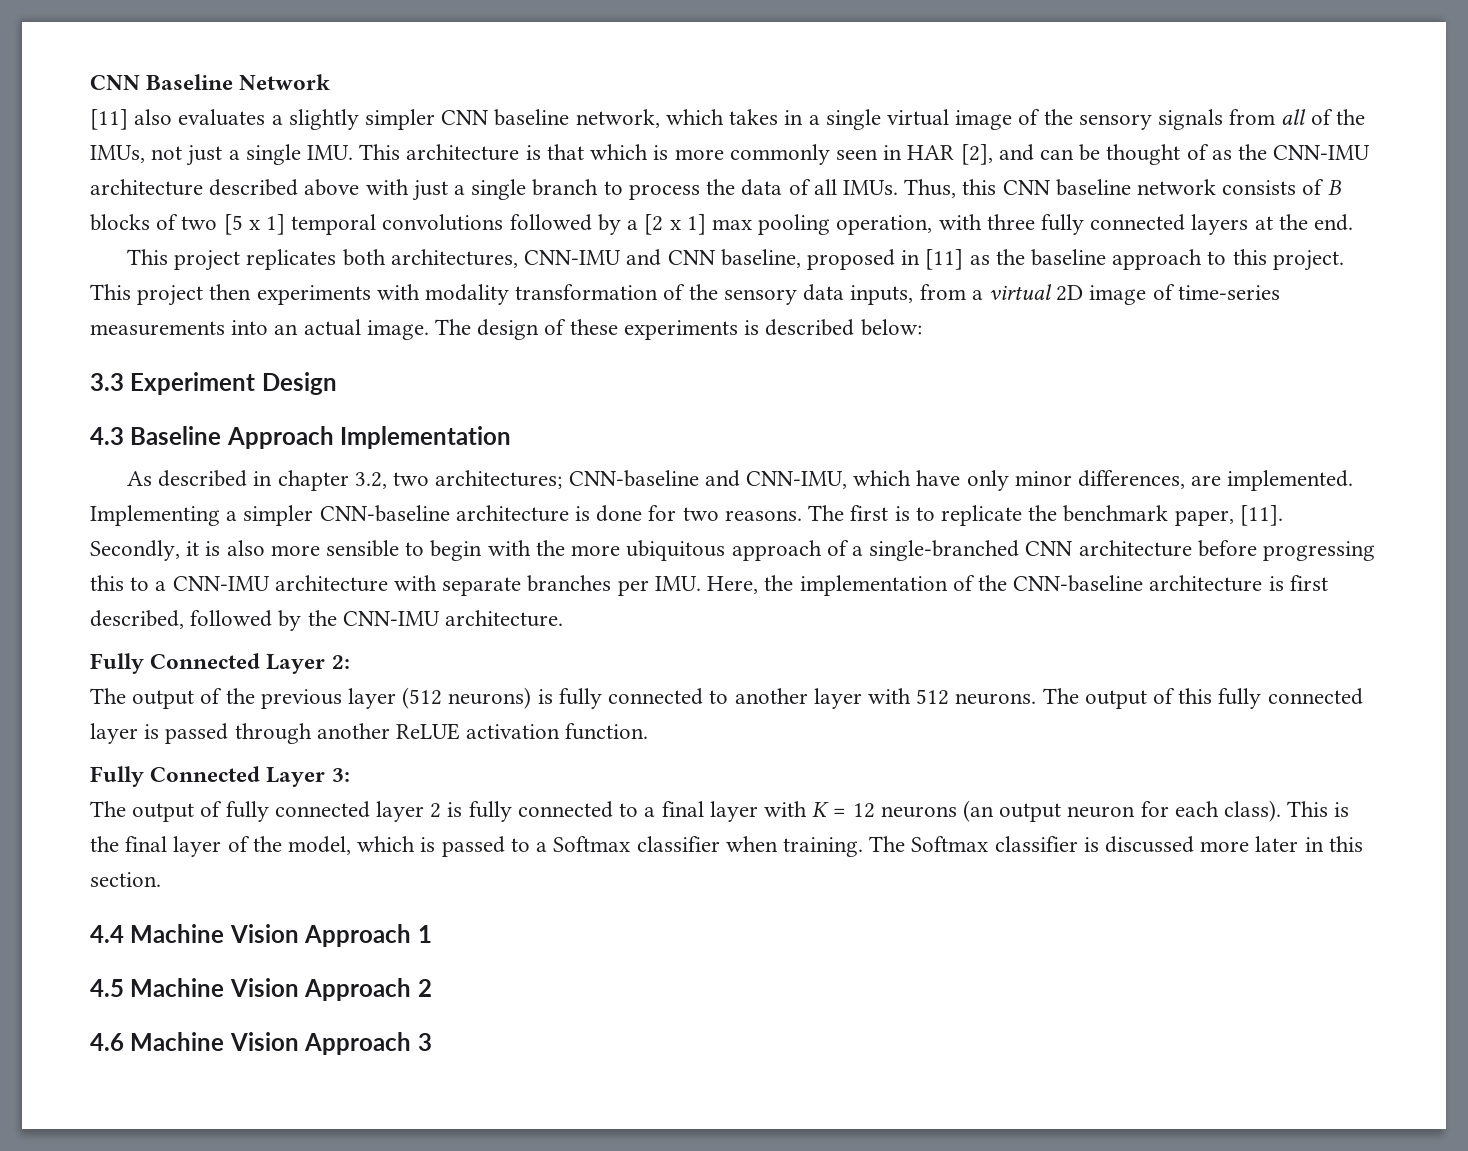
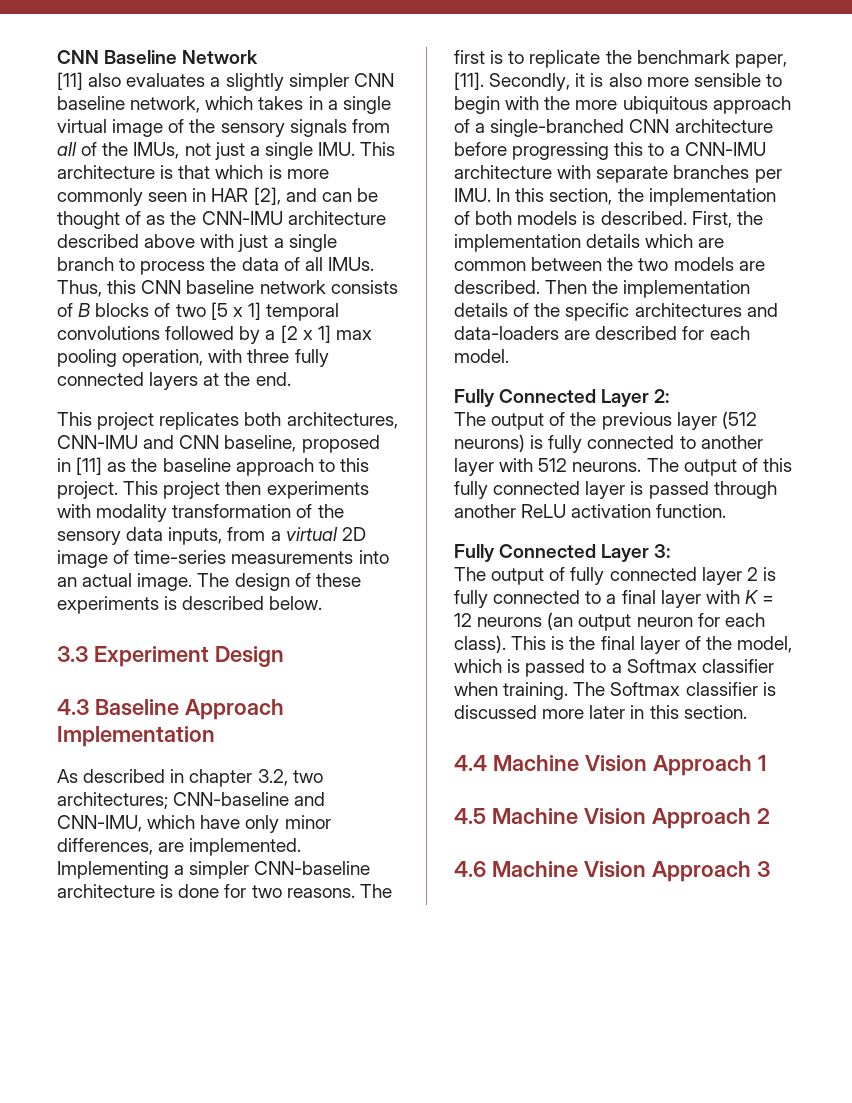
[860,319,922,336] below: -> [269,596,323,610] below.
[707,575,1328,596] [90,610,564,631] Here, the implementation of the CNN-baseline architecture is first described, followed by the CNN-IMU architecture. -> [496,188,776,206] [454,211,763,228] [454,234,725,252] [454,257,765,271] [454,280,751,298] [454,303,778,321] [454,326,750,340] [454,349,509,363] In this section, the implementation of both models is described. First, the implementation details which are common between the two models are described. Then the implementation details of the specific architectures and data-loaders are described for each model.
[396,723,461,740] ReLUE -> [521,504,567,518] ReLU

